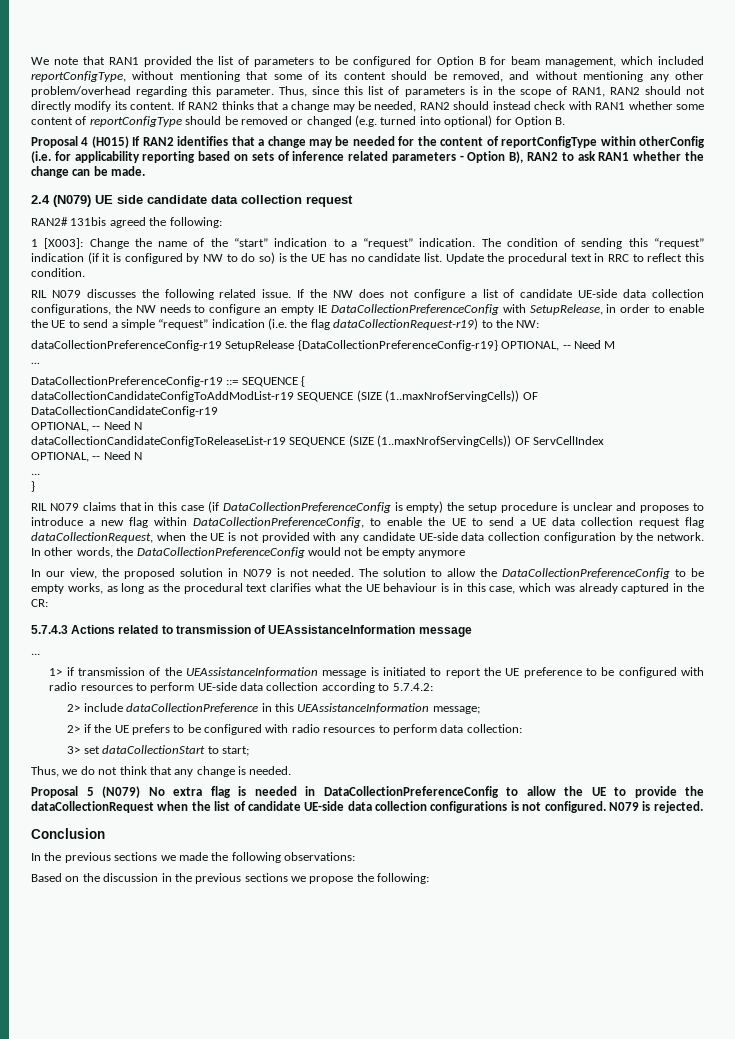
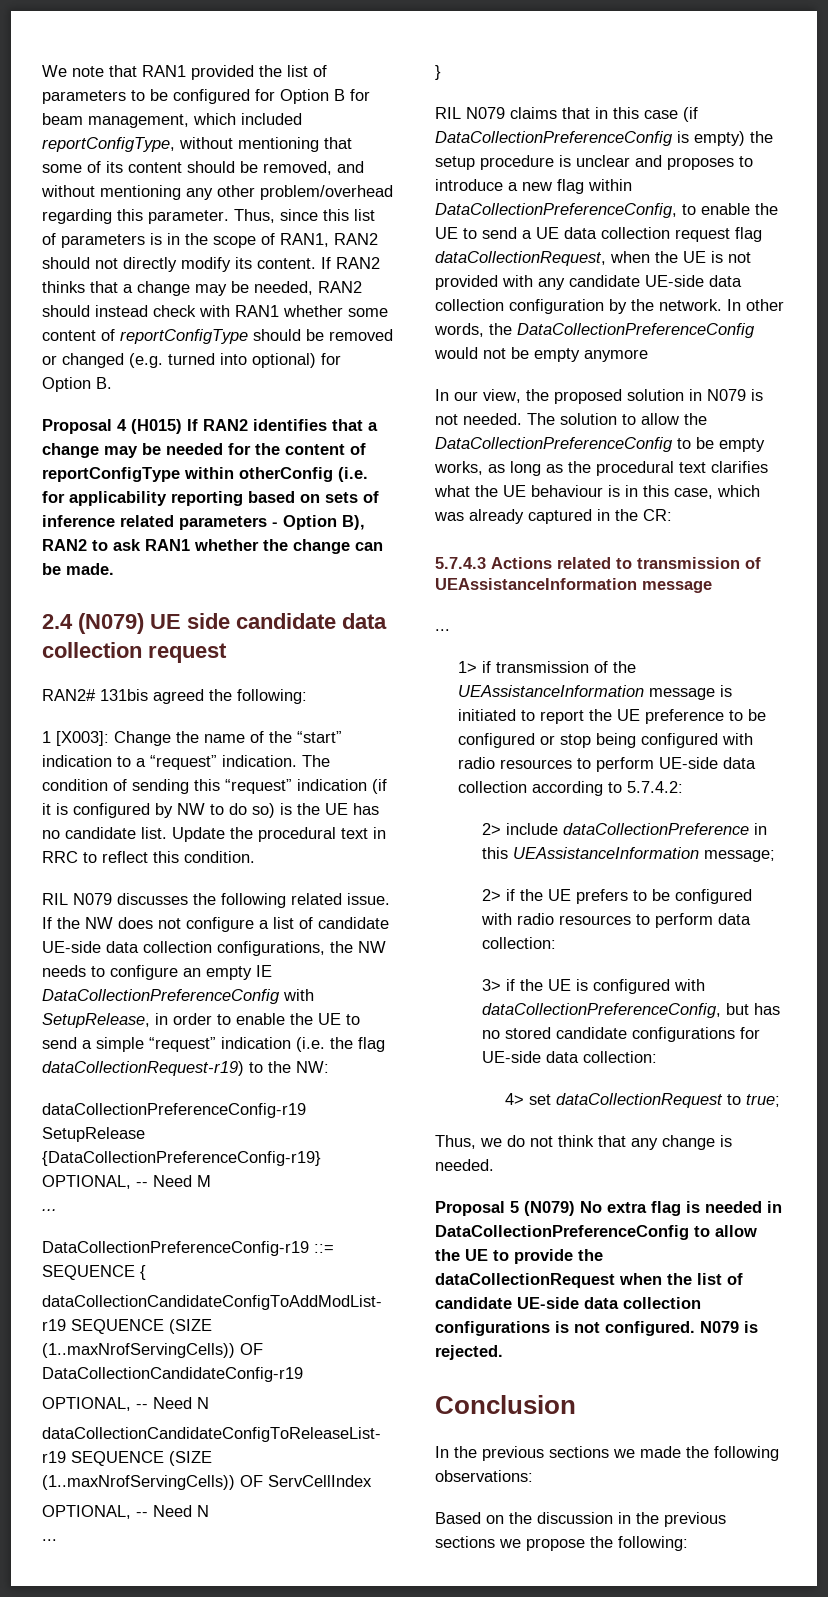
(677, 672) none -> [540,733,719,748] or stop being configured
[83,745,249,756] set dataCollectionStart to start; -> [505,979,705,994] [481,1003,780,1018] [481,1027,760,1042] [481,1051,657,1063] [505,1093,781,1108] if the UE is configured with dataCollectionPreferenceConfig, but has no stored candidate configurations for UE-side data collection: // 4> set dataCollectionRequest to true;

